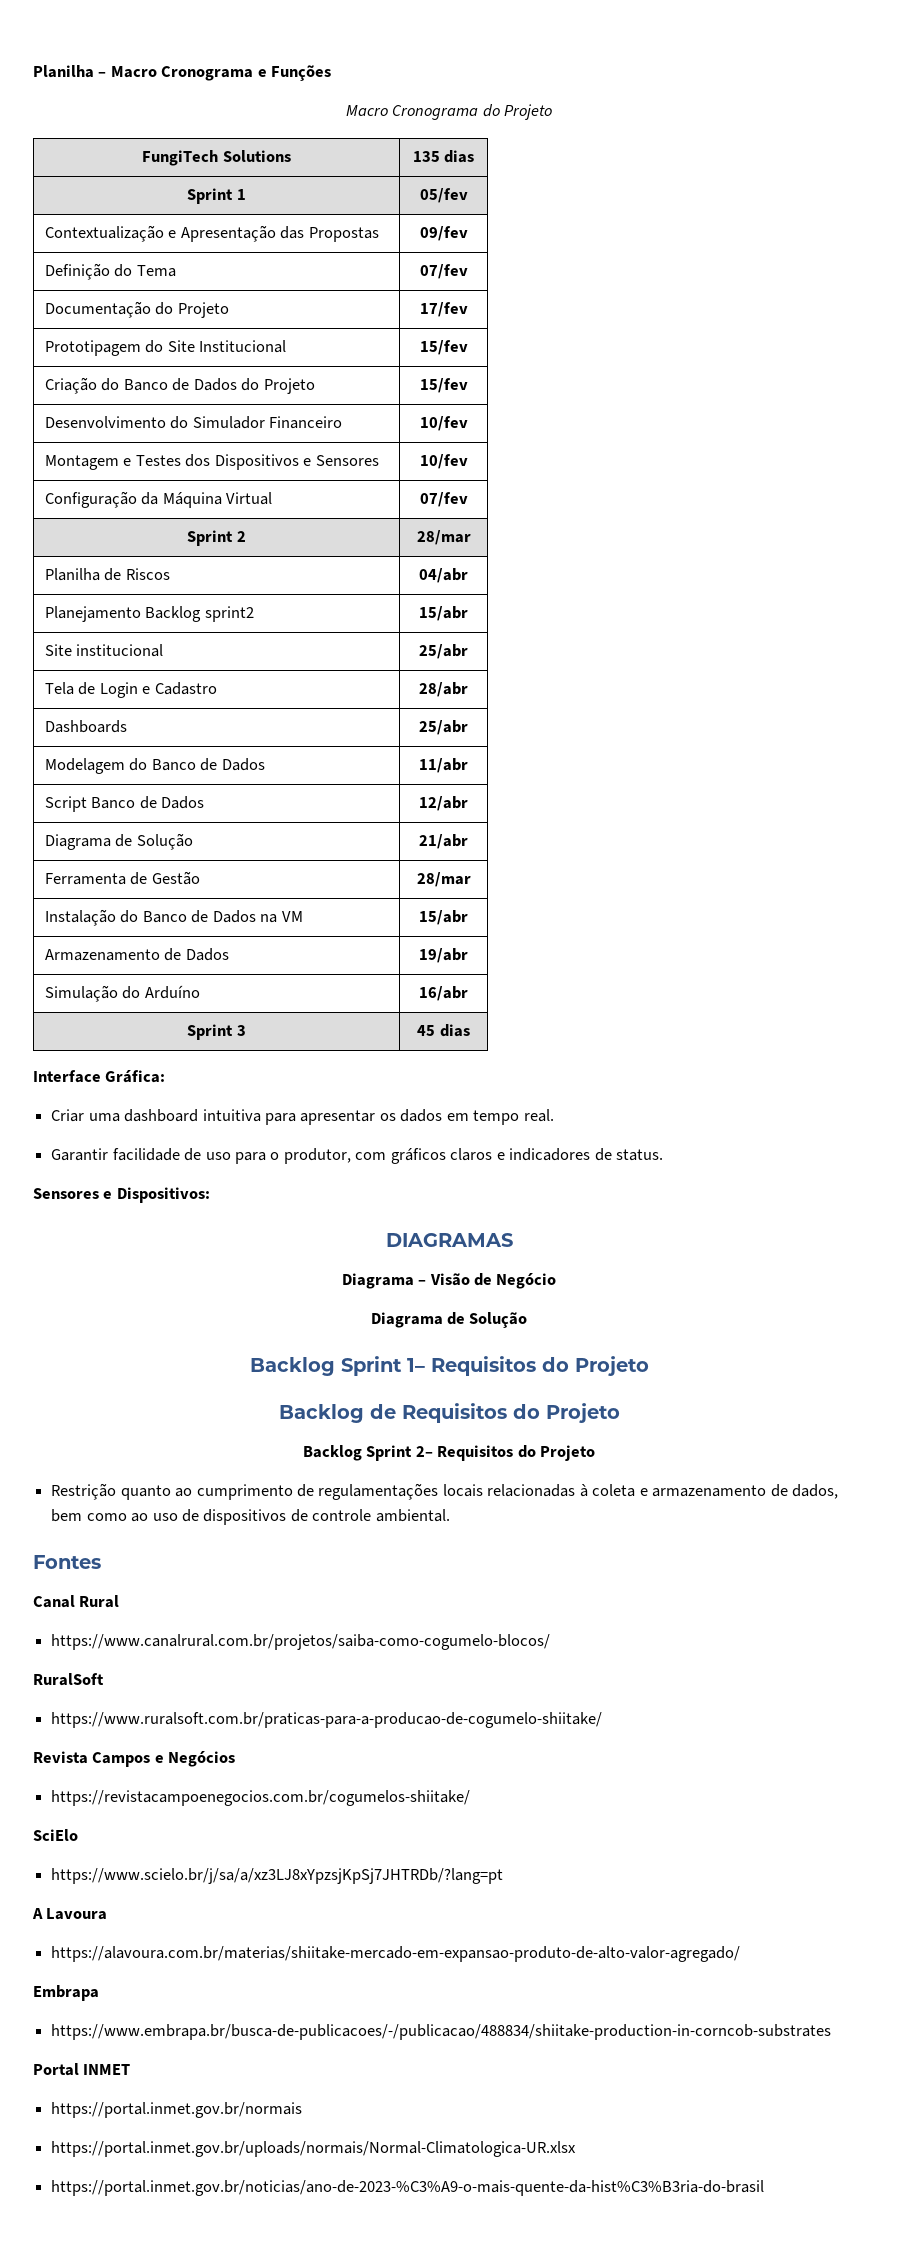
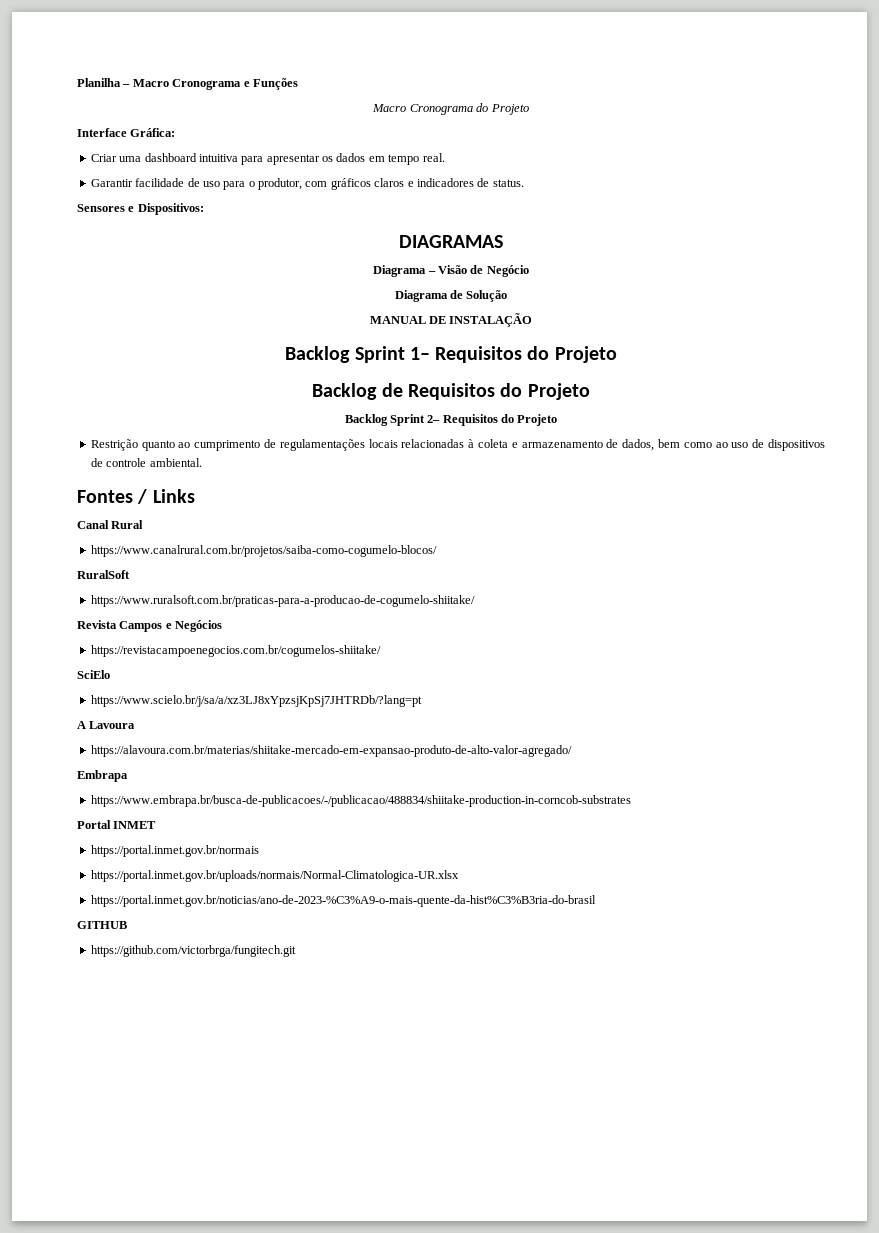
[142,150,291,166] [412,150,475,163] [187,188,246,204] [419,188,468,203] [44,225,379,242] [419,226,468,241] [44,263,176,280] [419,264,468,279] [44,301,229,318] [419,302,468,317] [44,340,287,356] [419,340,468,355] [44,377,315,394] [419,378,468,393] [44,416,343,429] [419,416,468,431] [44,454,379,470] [419,454,468,469] [44,491,273,508] [419,492,468,507] [187,530,246,546] [416,530,471,545] [44,568,170,581] [419,568,468,583] [44,606,254,622] [419,606,468,621] [44,644,164,657] [419,644,468,659] [44,682,217,698] [419,682,468,697] [44,720,127,733] [419,720,468,735] [44,758,265,774] [419,758,468,773] [44,796,205,812] [419,796,468,811] [44,833,193,850] [419,834,468,849] [44,871,200,885] [416,872,471,887] [44,909,303,926] [419,910,468,925] [44,948,229,961] [419,948,468,963] [44,985,200,1002] [419,986,468,1001] [187,1024,246,1040] [417,1024,470,1037] // FungiTech Solutions | 135 dias // Sprint 1 | 05/fev // Contextualização e Apresentação das Propostas | 09/fev // Definição do Tema | 07/fev // Documentação do Projeto | 17/fev // Prototipagem do Site Institucional | 15/fev // Criação do Banco de Dados do Projeto | 15/fev // Desenvolvimento do Simulador Financeiro | 10/fev // Montagem e Testes dos Dispositivos e Sensores | 10/fev // Configuração da Máquina Virtual | 07/fev // Sprint 2 | 28/mar // Planilha de Riscos | 04/abr // Planejamento Backlog sprint2 | 15/abr // Site institucional | 25/abr // Tela de Login e Cadastro | 28/abr // Dashboards | 25/abr // Modelagem do Banco de Dados | 11/abr // Script Banco de Dados | 12/abr // Diagrama de Solução | 21/abr // Ferramenta de Gestão | 28/mar // Instalação do Banco de Dados na VM | 15/abr // Armazenamento de Dados | 19/abr // Simulação do Arduíno | 16/abr // Sprint 3 | 45 dias -> (529, 109) none
(528, 1320) none -> [369,313,533,327] // MANUAL DE INSTALAÇÃO
(101, 1562) none -> [137,489,195,504] / Links
(765, 2188) none -> [77,921,127,929] [90,945,296,957] // GITHUB // https://github.com/victorbrga/fungitech.git

